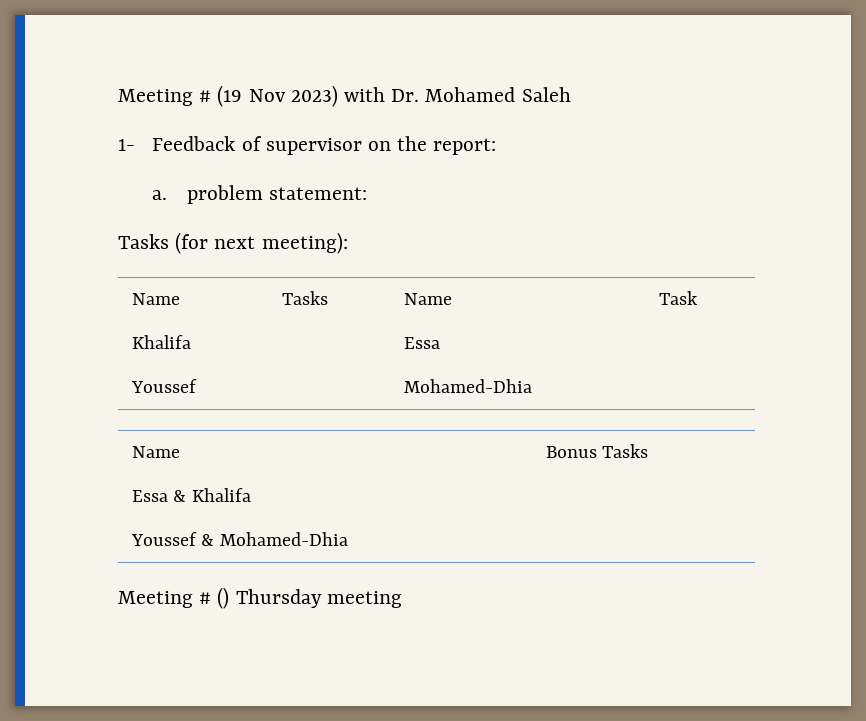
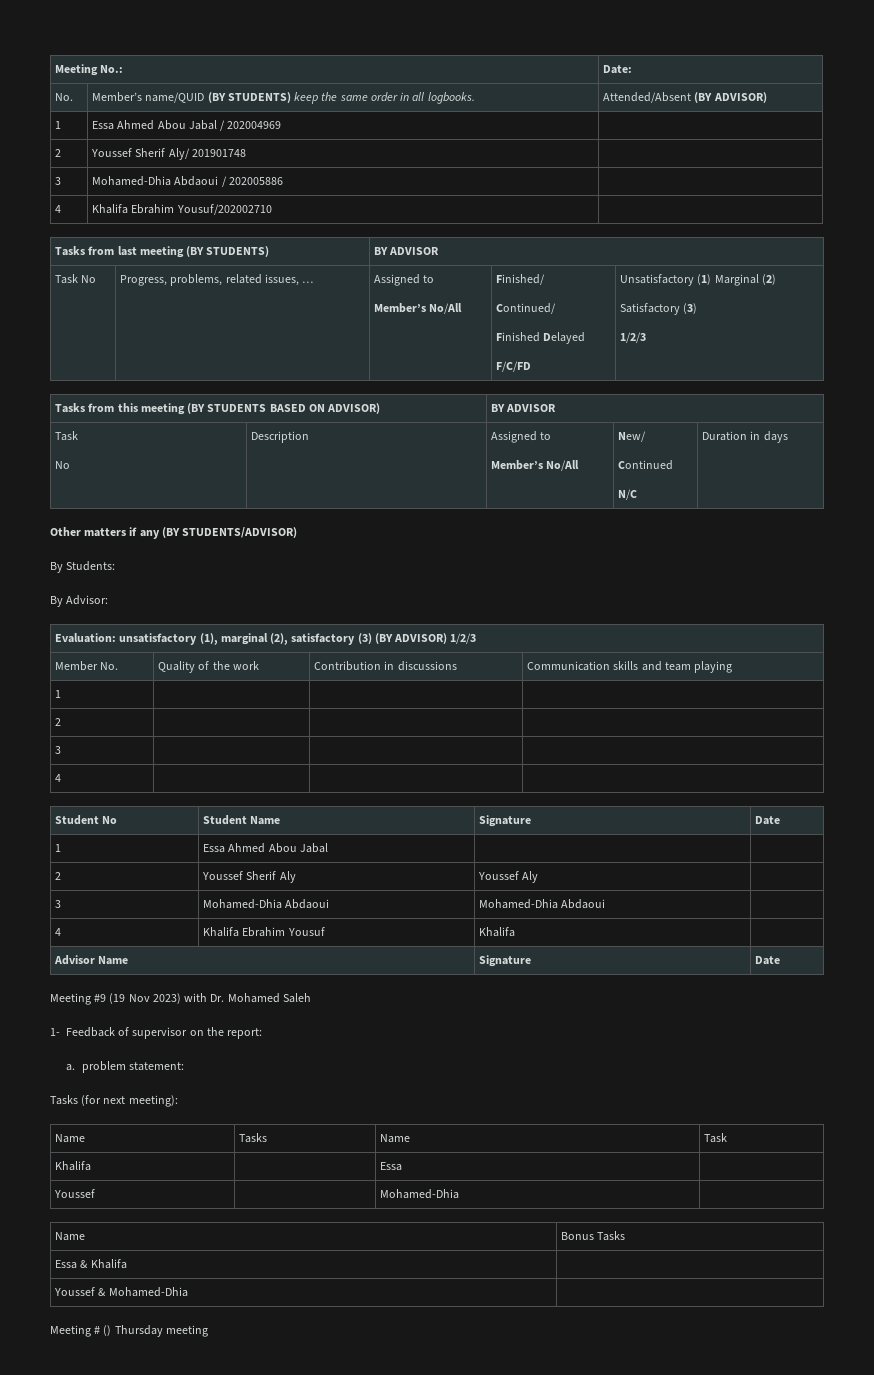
[118,89,212,106] Meeting # -> [55,64,124,76] [603,65,633,74] [55,93,74,101] [92,92,475,104] [603,92,767,103] [55,121,62,129] [92,120,282,131] [55,149,62,157] [91,148,246,160] [55,177,62,185] [92,176,283,187] [55,205,62,213] [92,204,272,215] [55,246,270,258] [374,247,440,255] [55,274,97,284] [120,274,314,286] [374,274,435,286] [374,303,463,314] [496,274,546,285] [496,303,557,314] [496,332,586,344] [496,361,532,372] [620,274,776,286] [620,303,698,315] [620,332,647,343] [55,403,381,415] [491,404,557,412] [55,431,79,441] [55,461,71,469] [251,431,310,443] [491,431,552,443] [491,460,580,471] [618,431,647,442] [618,460,674,470] [618,489,638,500] [702,431,788,443] [50,527,298,539] [50,561,116,573] [50,595,109,607] [55,633,477,645] [55,661,119,671] [158,661,259,673] [314,661,457,671] [527,661,733,673] [55,690,62,698] [55,718,62,726] [55,746,62,754] [55,774,62,782] [55,815,118,825] [203,815,281,825] [479,815,532,827] [755,816,781,825] [55,844,62,852] [203,843,328,853] [55,872,62,880] [202,871,296,883] [478,871,539,883] [55,900,62,908] [203,899,330,909] [479,899,606,909] [55,928,62,936] [203,927,325,937] [479,927,516,937] [54,955,129,965] [479,955,532,967] [755,956,781,965] [50,993,107,1005] Meeting No.: | Date: // No. | Member’s name/QUID (BY STUDENTS) keep the same order in all logbooks. | Attended/Absent (BY ADVISOR) // 1 | Essa Ahmed Abou Jabal / 202004969 | // 2 | Youssef Sherif Aly/ 201901748 | // 3 | Mohamed-Dhia Abdaoui / 202005886 | // 4 | Khalifa Ebrahim Yousuf/202002710 | // Tasks from last meeting (BY STUDENTS) | BY ADVISOR // Task No | Progress, problems, related issues, … | Assigned to // Member’s No/All | Finished/ // Continued/ // Finished Delayed // F/C/FD | Unsatisfactory (1) Marginal (2) // Satisfactory (3) // 1/2/3 // Tasks from this meeting (BY STUDENTS BASED ON ADVISOR) | BY ADVISOR // Task // No | Description | Assigned to // Member’s No/All | New/ // Continued // N/C | Duration in days // Other matters if any (BY STUDENTS/ADVISOR) // By Students: // By Advisor: // Evaluation: unsatisfactory (1), marginal (2), satisfactory (3) (BY ADVISOR) 1/2/3 // Member No. | Quality of the work | Contribution in discussions | Communication skills and team playing // 1 | | | // 2 | | | // 3 | | | // 4 | | | // Student No | Student Name | Signature | Date // 1 | Essa Ahmed Abou Jabal | | // 2 | Youssef Sherif Aly | Youssef Aly | // 3 | Mohamed-Dhia Abdaoui | Mohamed-Dhia Abdaoui | // 4 | Khalifa Ebrahim Yousuf | Khalifa | // Advisor Name | Signature | Date // Meeting #9

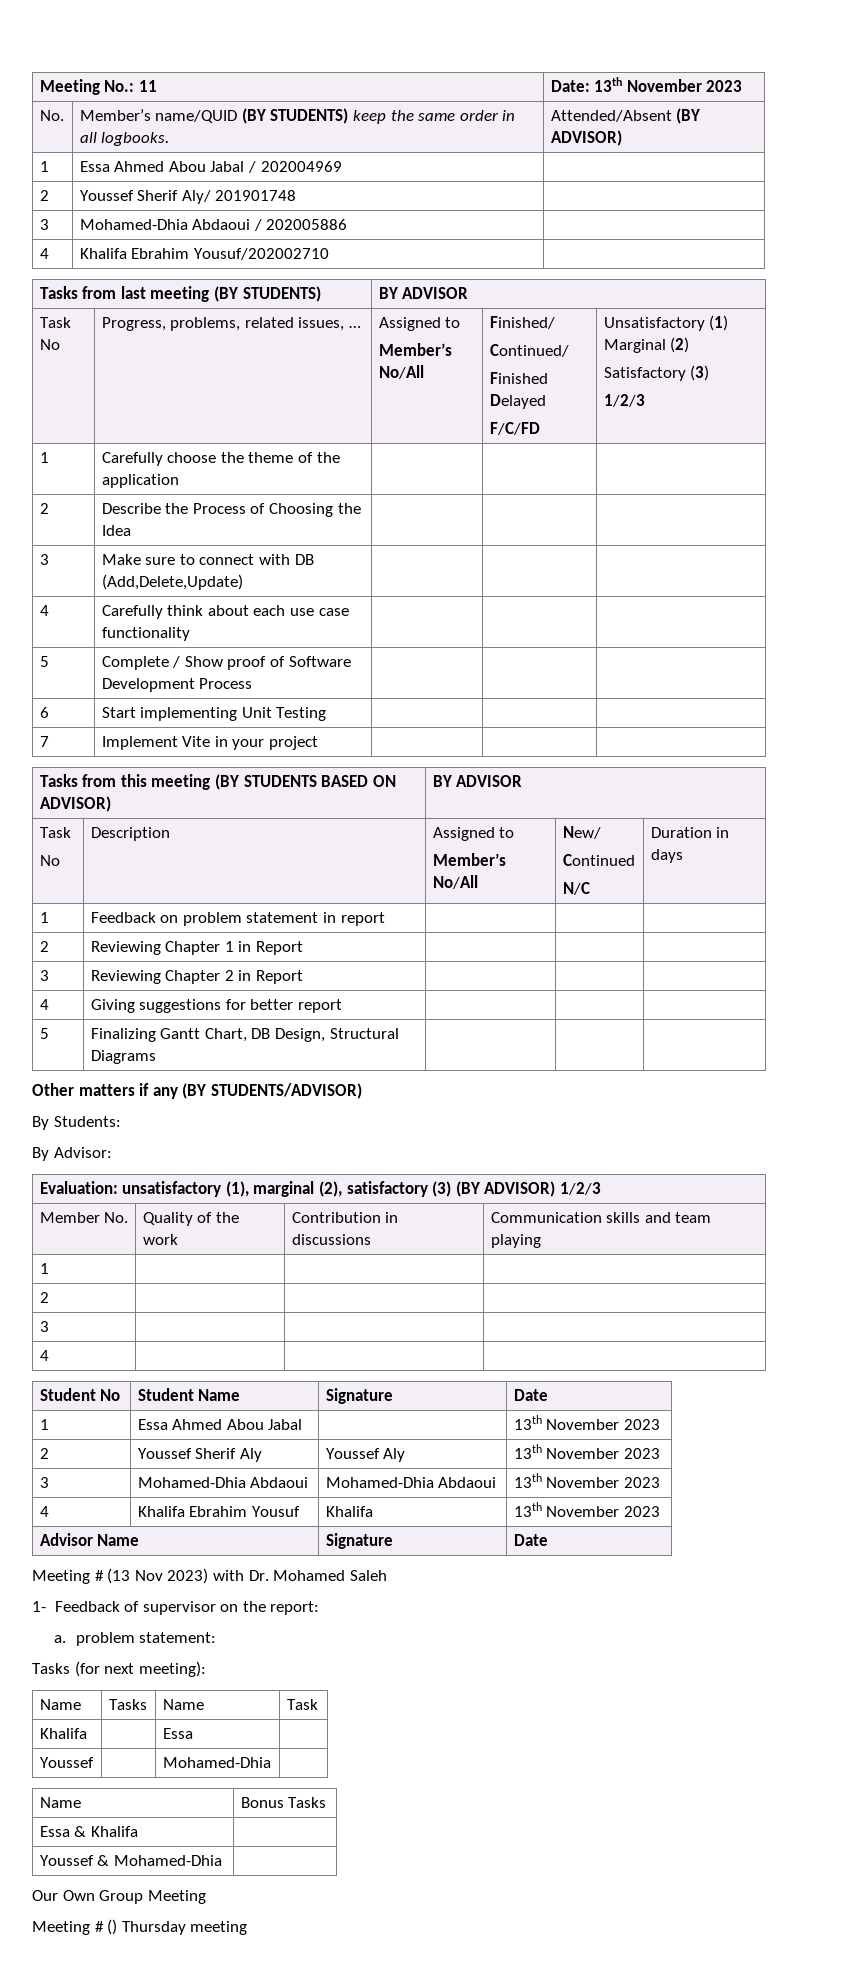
(124, 69) none -> [138,80,157,92] 11
(633, 69) none -> [594,77,743,92] 13th November 2023
(647, 337) none -> [39,452,49,463] [101,452,340,466] [101,474,179,488] [39,503,49,514] [101,503,361,517] [101,525,131,536] [39,554,49,565] [101,554,314,565] [101,574,243,590] [39,605,49,616] [101,605,349,619] [101,627,190,641] [39,656,49,667] [101,656,351,670] [101,678,253,692] [39,707,49,718] [101,707,327,721] [39,736,49,747] [101,736,319,750] // 1 | Carefully choose the theme of the application | | | // 2 | Describe the Process of Choosing the Idea | | | // 3 | Make sure to connect with DB (Add,Delete,Update) | | | // 4 | Carefully think about each use case functionality | | | // 5 | Complete / Show proof of Software Development Process | | | // 6 | Start implementing Unit Testing | | | // 7 | Implement Vite in your project | | |
(788, 437) none -> [39,912,49,923] [90,912,385,926] [39,941,49,952] [90,941,304,955] [39,970,49,981] [90,970,304,984] [39,999,49,1010] [90,999,343,1013] [39,1028,49,1039] [90,1028,399,1042] [90,1050,156,1064] // 1 | Feedback on problem statement in report | | | // 2 | Reviewing Chapter 1 in Report | | | // 3 | Reviewing Chapter 2 in Report | | | // 4 | Giving suggestions for better report | | | // 5 | Finalizing Gantt Chart, DB Design, Structural Diagrams | | |
(328, 848) none -> [513,1415,660,1430] 13th November 2023
(539, 877) none -> [513,1444,660,1459] 13th November 2023
(606, 904) none -> [513,1473,660,1488] 13th November 2023
(516, 932) none -> [513,1502,660,1517] 13th November 2023
[94,993,126,1004] #9 (19 -> [94,1568,131,1584] # (13
(188, 1292) none -> [32,1890,206,1904] // Our Own Group Meeting

